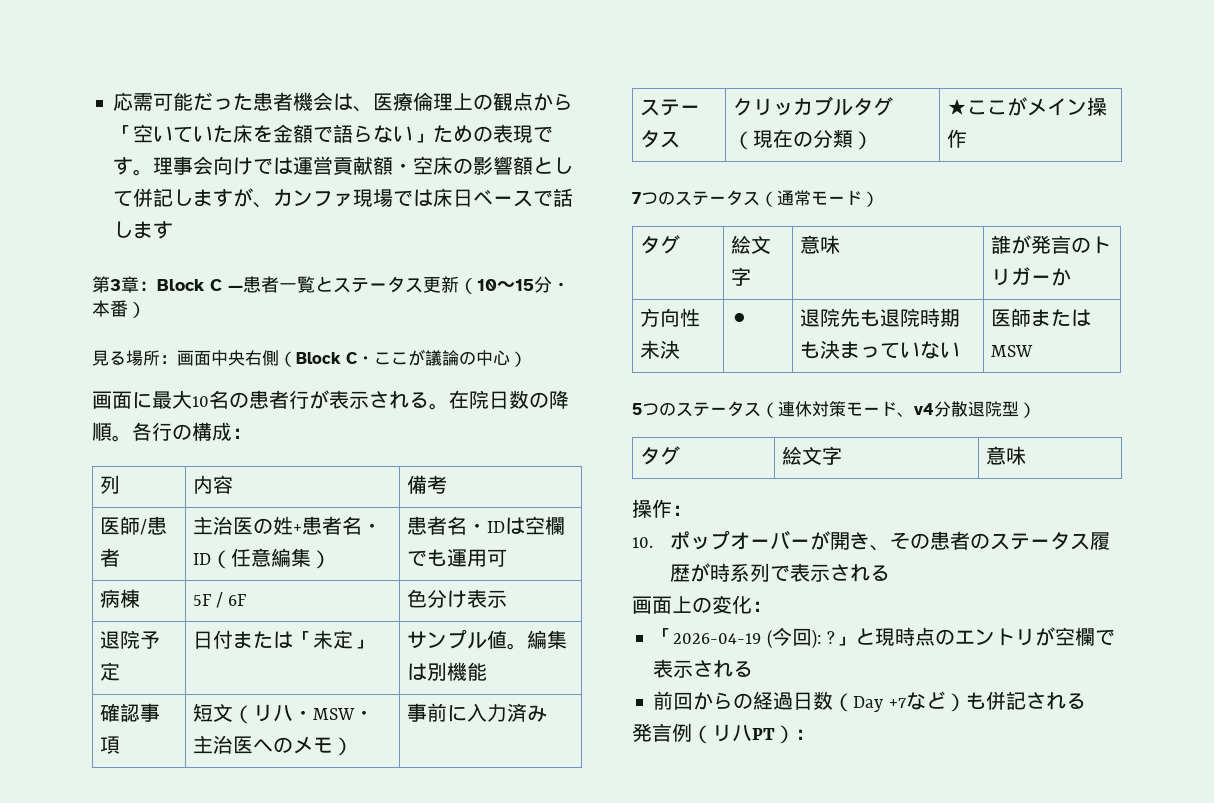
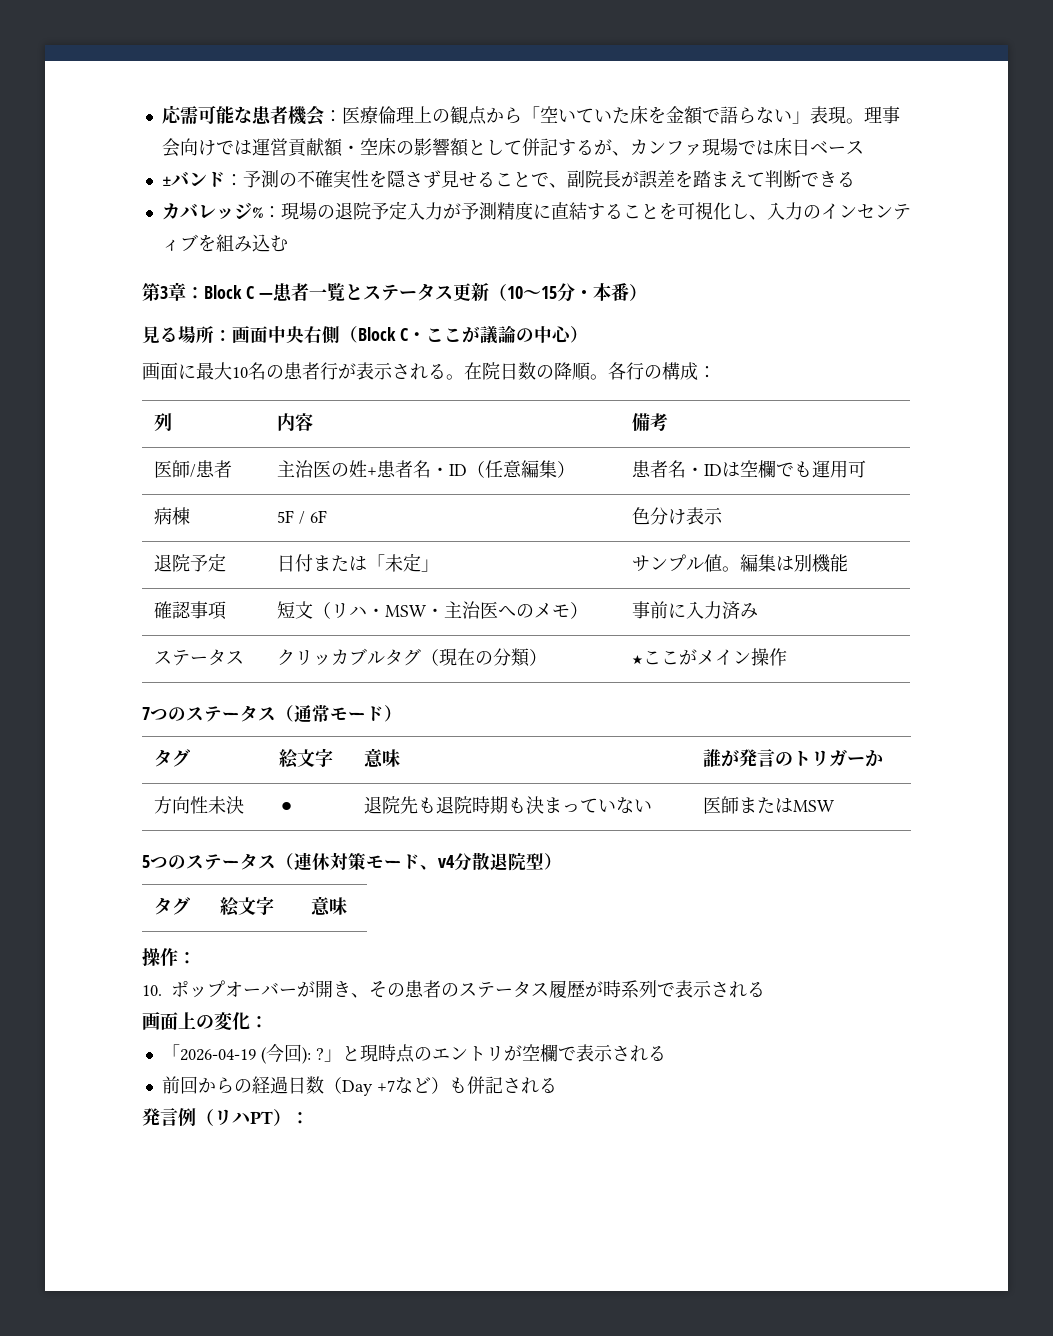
[193,92,254,111] だった -> [233,106,252,123] な
[333,93,374,112] は、 -> [323,110,342,122] ：
[433,124,554,143] [113,157,134,175] ための表現です -> [809,106,846,124] 表現
[173,189,234,207] します -> [557,139,594,156] する
[533,188,574,207] [113,221,174,239] で話します -> [161,170,855,189] [161,201,911,220] [161,234,288,252] // ±バンド：予測の不確実性を隠さず見せることで、副院長が誤差を踏まえて判断できる // カバレッジ%：現場の退院予定入力が予測精度に直結することを可視化し、入力のインセンティブを組み込む

